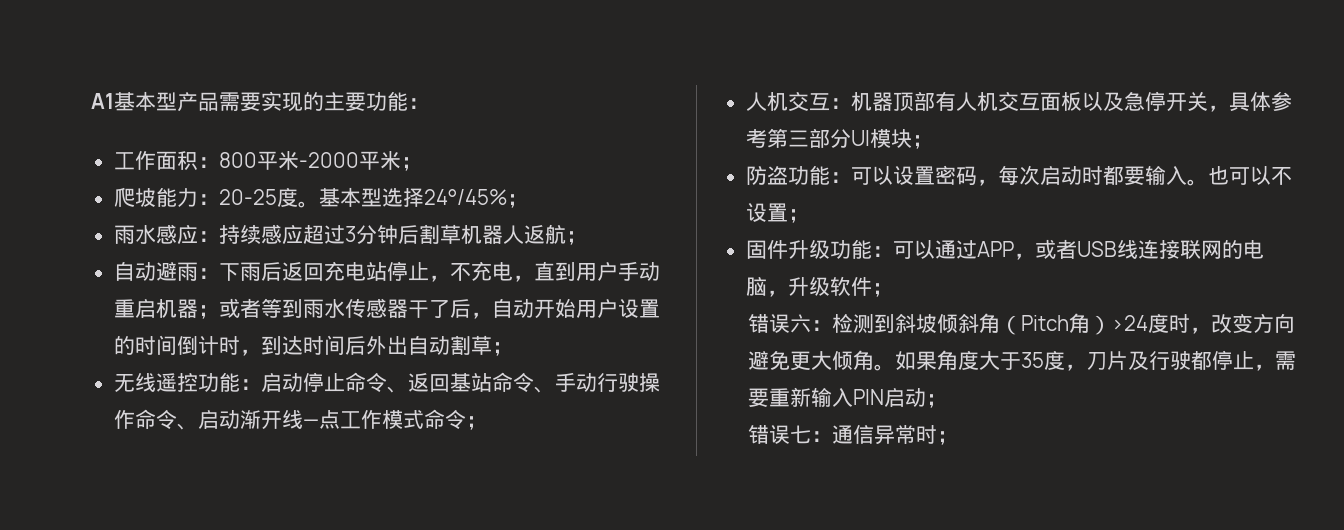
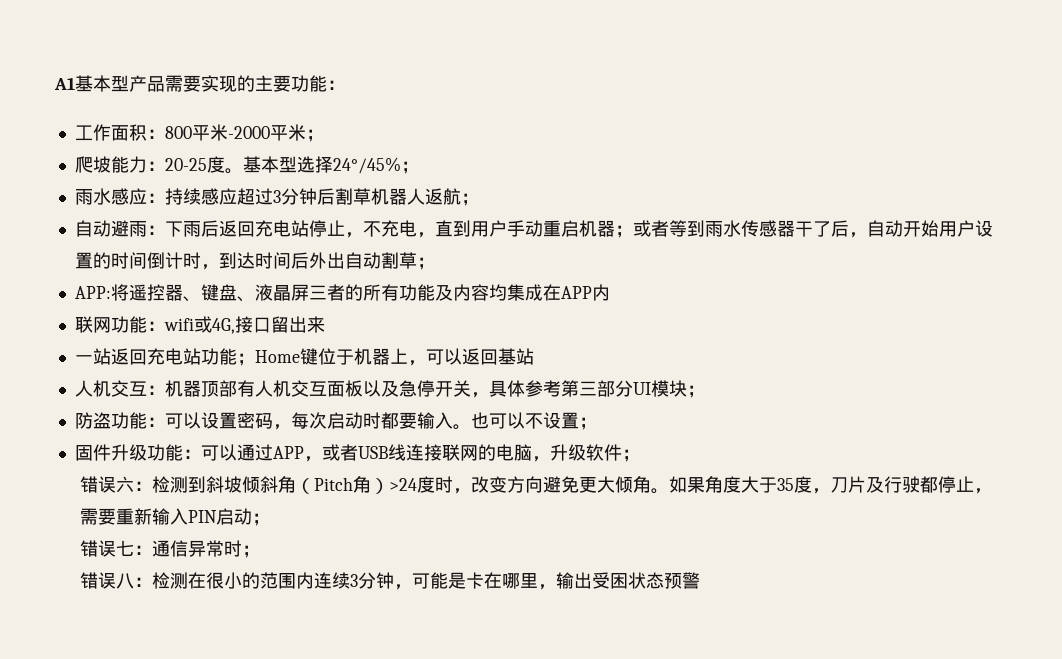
[113,372,660,393] [113,409,487,430] 无线遥控功能：启动停止命令、返回基站命令、手动行驶操作命令、启动渐开线—点工作模式命令； -> [74,284,610,302] [74,316,325,334] [74,348,534,366] APP:将遥控器、键盘、液晶屏三者的所有功能及内容均集成在APP内 // 联网功能：wifi或4G,接口留出来 // 一站返回充电站功能；Home键位于机器上，可以返回基站
(958, 438) none -> [79,572,700,590] // 错误八：检测在很小的范围内连续3分钟，可能是卡在哪里，输出受困状态预警

